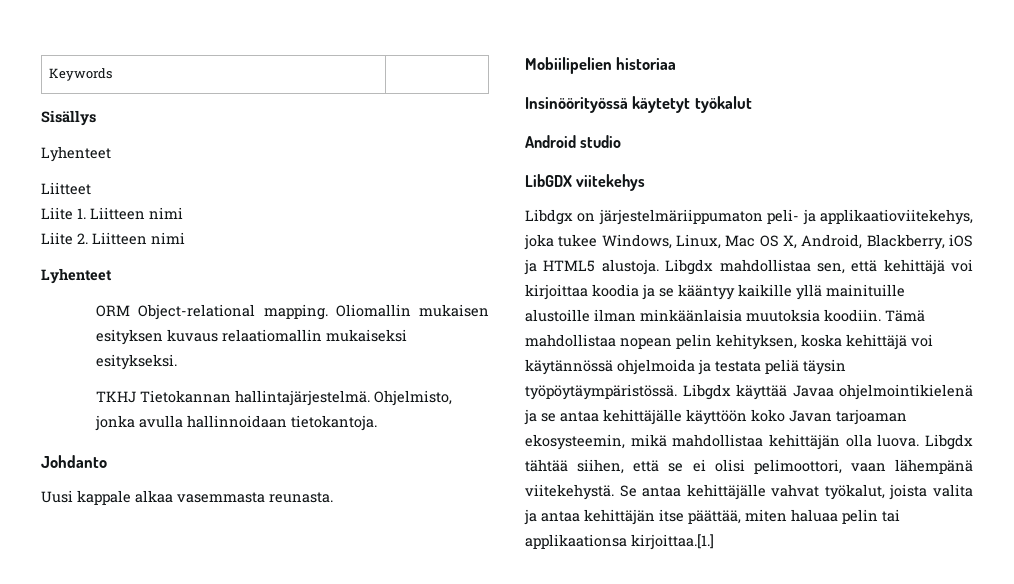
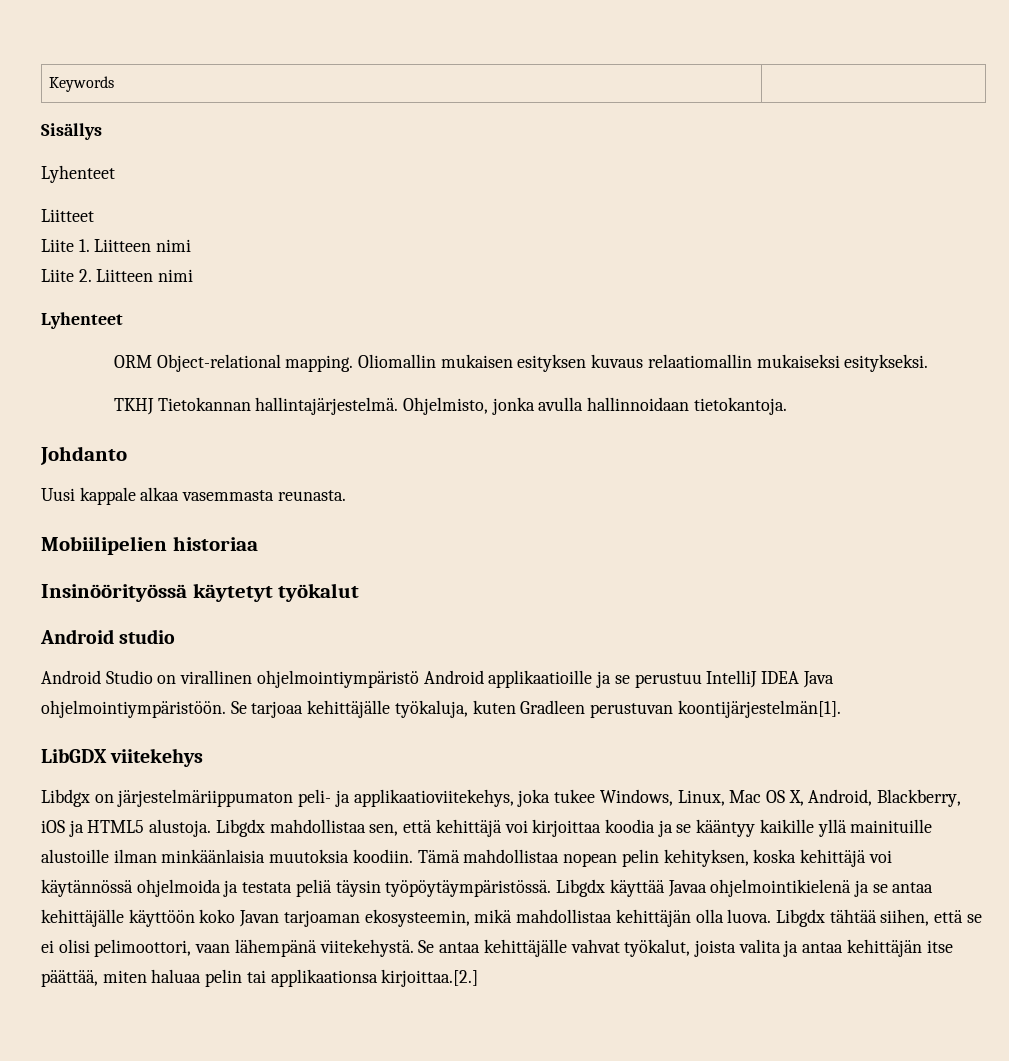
(622, 141) none -> [41,670,834,688] [41,700,841,718] // Android Studio on virallinen ohjelmointiympäristö Android applikaatioille ja se perustuu IntelliJ IDEA Java ohjelmointiympäristöön. Se tarjoaa kehittäjälle työkaluja, kuten Gradleen perustuvan koontijärjestelmän[1].
[631,534,714,550] kirjoittaa.[1.] -> [381,969,479,987] kirjoittaa.[2.]

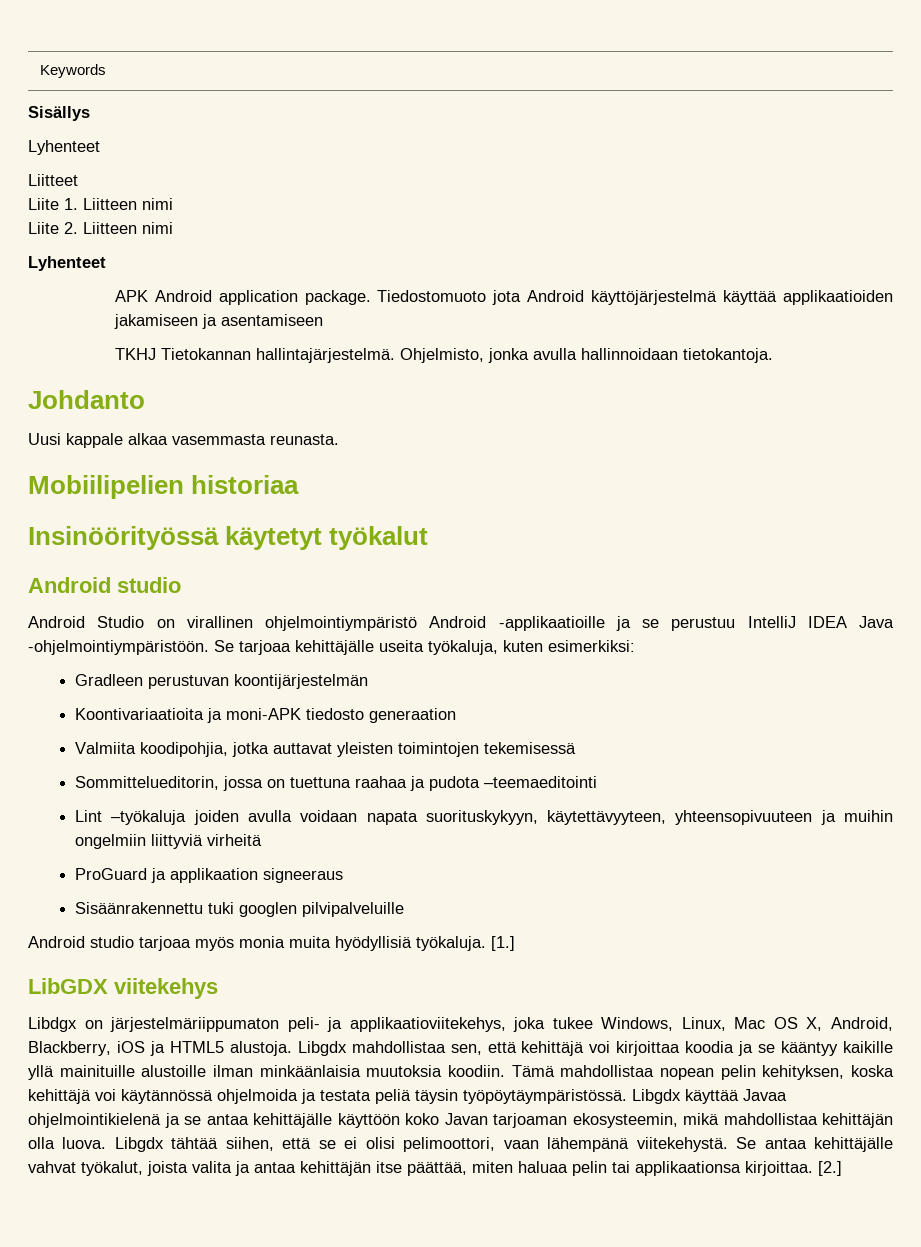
[113,354,929,372] ORM Object-relational mapping. Oliomallin mukaisen esityksen kuvaus relaatiomallin mukaiseksi esitykseksi. -> [114,290,894,305] [113,314,323,329] APK Android application package. Tiedostomuoto jota Android käyttöjärjestelmä käyttää applikaatioiden jakamiseen ja asentamiseen
[488,670,593,688] applikaatioille -> [498,616,605,631] -applikaatioille
[41,700,226,718] ohjelmointiympäristöön. -> [28,640,209,655] -ohjelmointiympäristöön.
(391, 709) none -> [379,640,424,652] useita
(516, 707) none -> [548,640,635,652] esimerkiksi: //
[677,700,841,718] koontijärjestelmän[1]. -> [234,674,369,689] [75,708,457,723] [75,742,577,757] [75,776,598,791] [75,810,893,825] [75,834,263,849] [75,868,344,883] [75,902,405,917] [28,936,515,951] koontijärjestelmän // Koontivariaatioita ja moni-APK tiedosto generaation // Valmiita koodipohjia, jotka auttavat yleisten toimintojen tekemisessä // Sommittelueditorin, jossa on tuettuna raahaa ja pudota –teemaeditointi // Lint –työkaluja joiden avulla voidaan napata suorituskykyyn, käytettävyyteen, yhteensopivuuteen ja muihin ongelmiin liittyviä virheitä // ProGuard ja applikaation signeeraus // Sisäänrakennettu tuki googlen pilvipalveluille // Android studio tarjoaa myös monia muita hyödyllisiä työkaluja. [1.]
[381,969,479,987] kirjoittaa.[2.] -> [745,1161,842,1176] kirjoittaa. [2.]

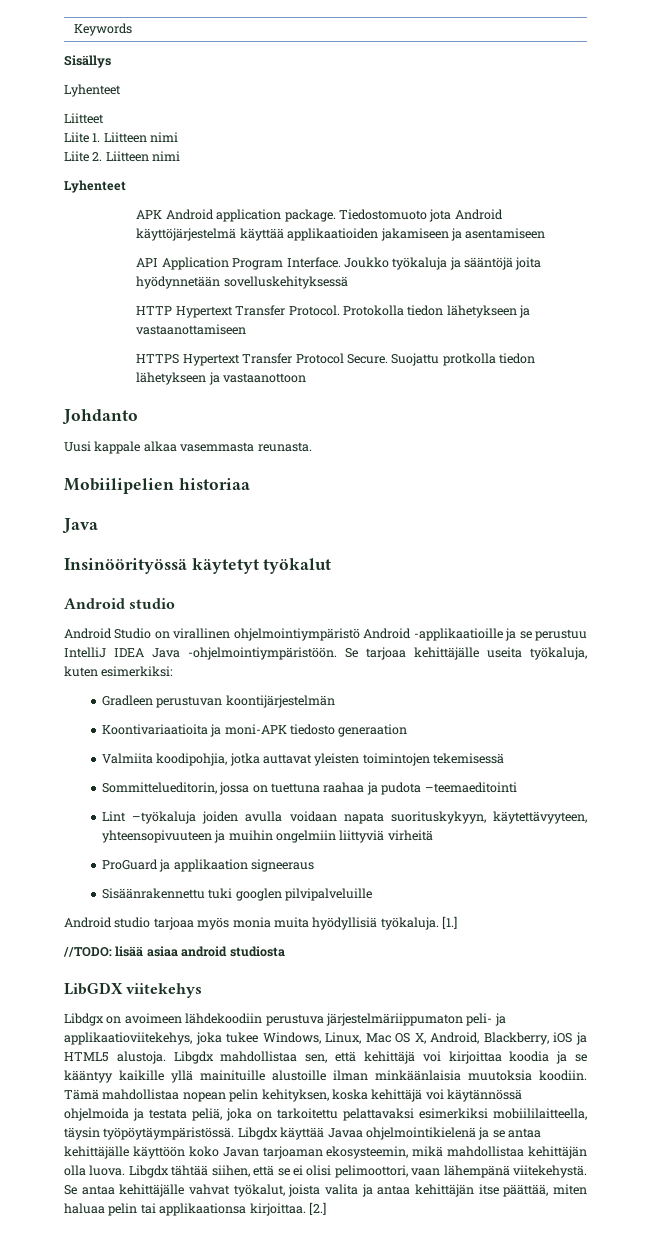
[114,348,773,363] TKHJ Tietokannan hallintajärjestelmä. Ohjelmisto, jonka avulla hallinnoidaan tietokantoja. -> [136,257,542,270] [136,276,348,289] [136,305,531,318] [136,324,247,335] [136,353,536,366] [136,372,307,385] API Application Program Interface. Joukko työkaluja ja sääntöjä joita hyödynnetään sovelluskehityksessä // HTTP Hypertext Transfer Protocol. Protokolla tiedon lähetykseen ja vastaanottamiseen // HTTPS Hypertext Transfer Protocol Secure. Suojattu protkolla tiedon lähetykseen ja vastaanottoon
(300, 484) none -> [62,518,98,534] // Java
(515, 943) none -> [63,946,285,957] // //TODO: lisää asiaa android studiosta
(103, 1024) none -> [124,1013,324,1026] avoimeen lähdekoodiin perustuva
[375,1089,411,1104] peliä -> [192,1108,587,1121] peliä, joka on tarkoitettu pelattavaksi esimerkiksi mobiililaitteella,

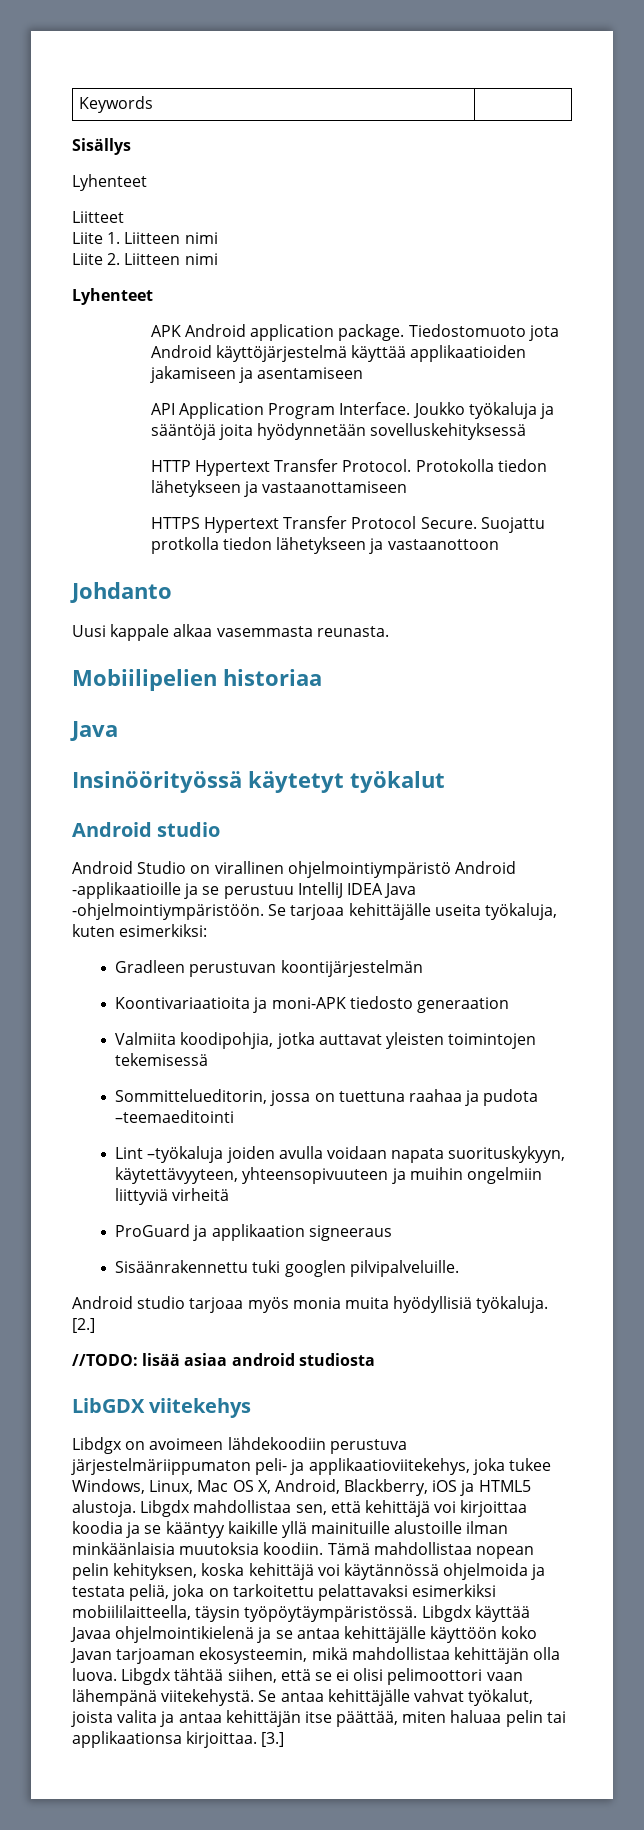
[285,888,373,901] pilvipalveluille -> [349,1260,459,1277] pilvipalveluille.
[442,916,457,929] [1.] -> [72,1318,95,1333] [2.]
[334,1165,408,1178] pelimoottori, -> [387,1668,483,1685] pelimoottori
[308,1202,326,1215] [2.] -> [261,1732,285,1747] [3.]

